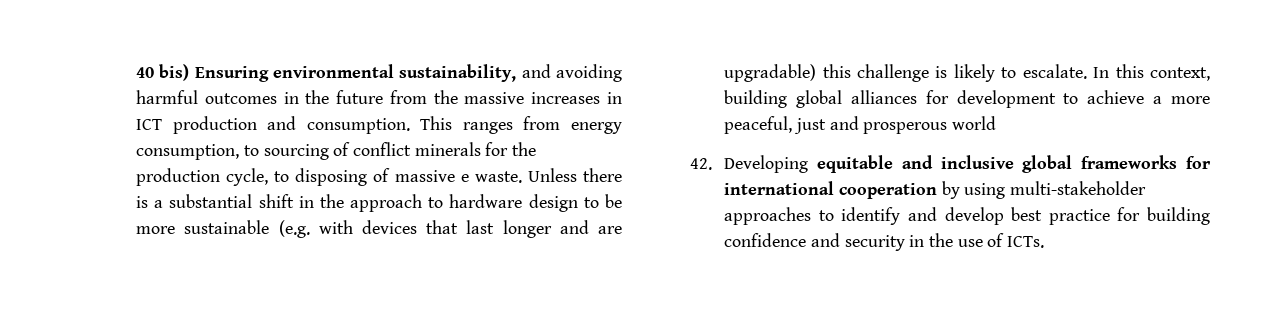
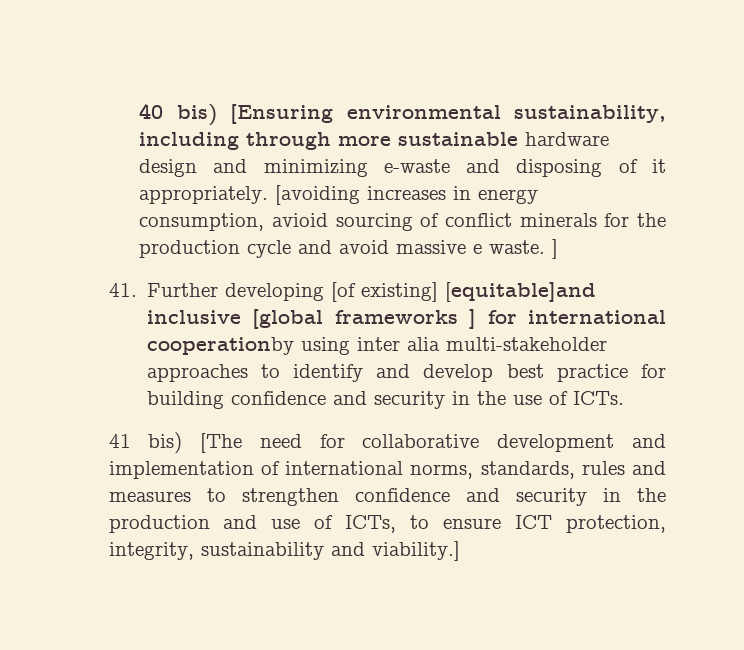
[194,66,269,82] Ensuring -> [230,104,334,124] [Ensuring
[521,64,623,82] [136,90,622,104] [136,116,561,134] and avoiding harmful outcomes in the future from the massive increases in ICT production and consumption. This ranges from -> [139,132,610,150] [139,159,666,177] [139,185,472,205] including through more sustainable hardware design and minimizing e-waste and disposing of it appropriately. [avoiding increases in
[243,145,259,156] to -> [271,213,328,227] avioid
[226,168,622,186] [136,194,622,212] [136,220,622,238] [724,64,1210,82] [724,90,1210,108] [724,116,996,134] [690,155,1211,173] [724,181,1006,199] cycle, to disposing of massive e waste. Unless there is a substantial shift in the approach to hardware design to be more sustainable (e.g. with devices that last longer and are upgradable) this challenge is likely to escalate. In this context, building global alliances for development to achieve a more peaceful, just and prosperous world // 42. Developing equitable and inclusive global frameworks for international cooperation by using -> [247,239,559,259] [108,282,596,302] [146,309,666,329] [146,337,440,355] cycle and avoid massive e waste. ] // 41. Further developing [of existing] [equitable]and inclusive [global frameworks ] for international cooperationby using inter alia
(1045, 242) none -> [108,432,666,454] [108,461,667,479] [108,488,667,506] [108,515,666,533] [108,541,460,561] // 41 bis) [The need for collaborative development and implementation of international norms, standards, rules and measures to strengthen confidence and security in the production and use of ICTs, to ensure ICT protection, integrity, sustainability and viability.]

